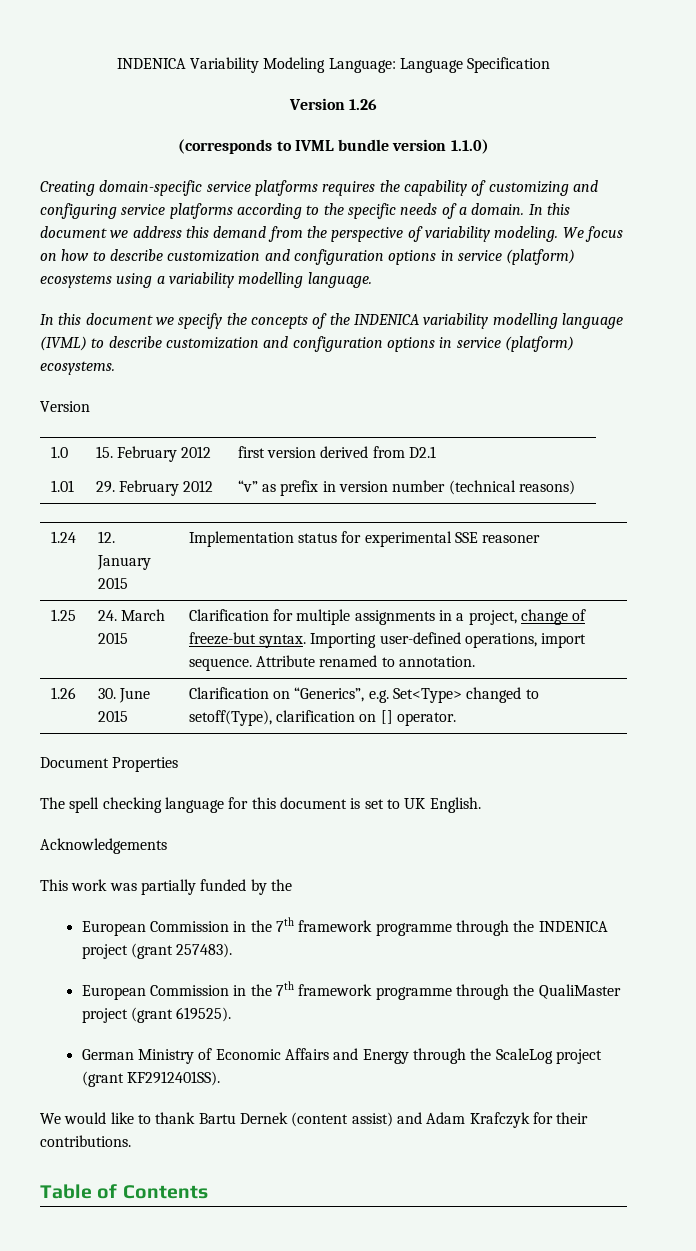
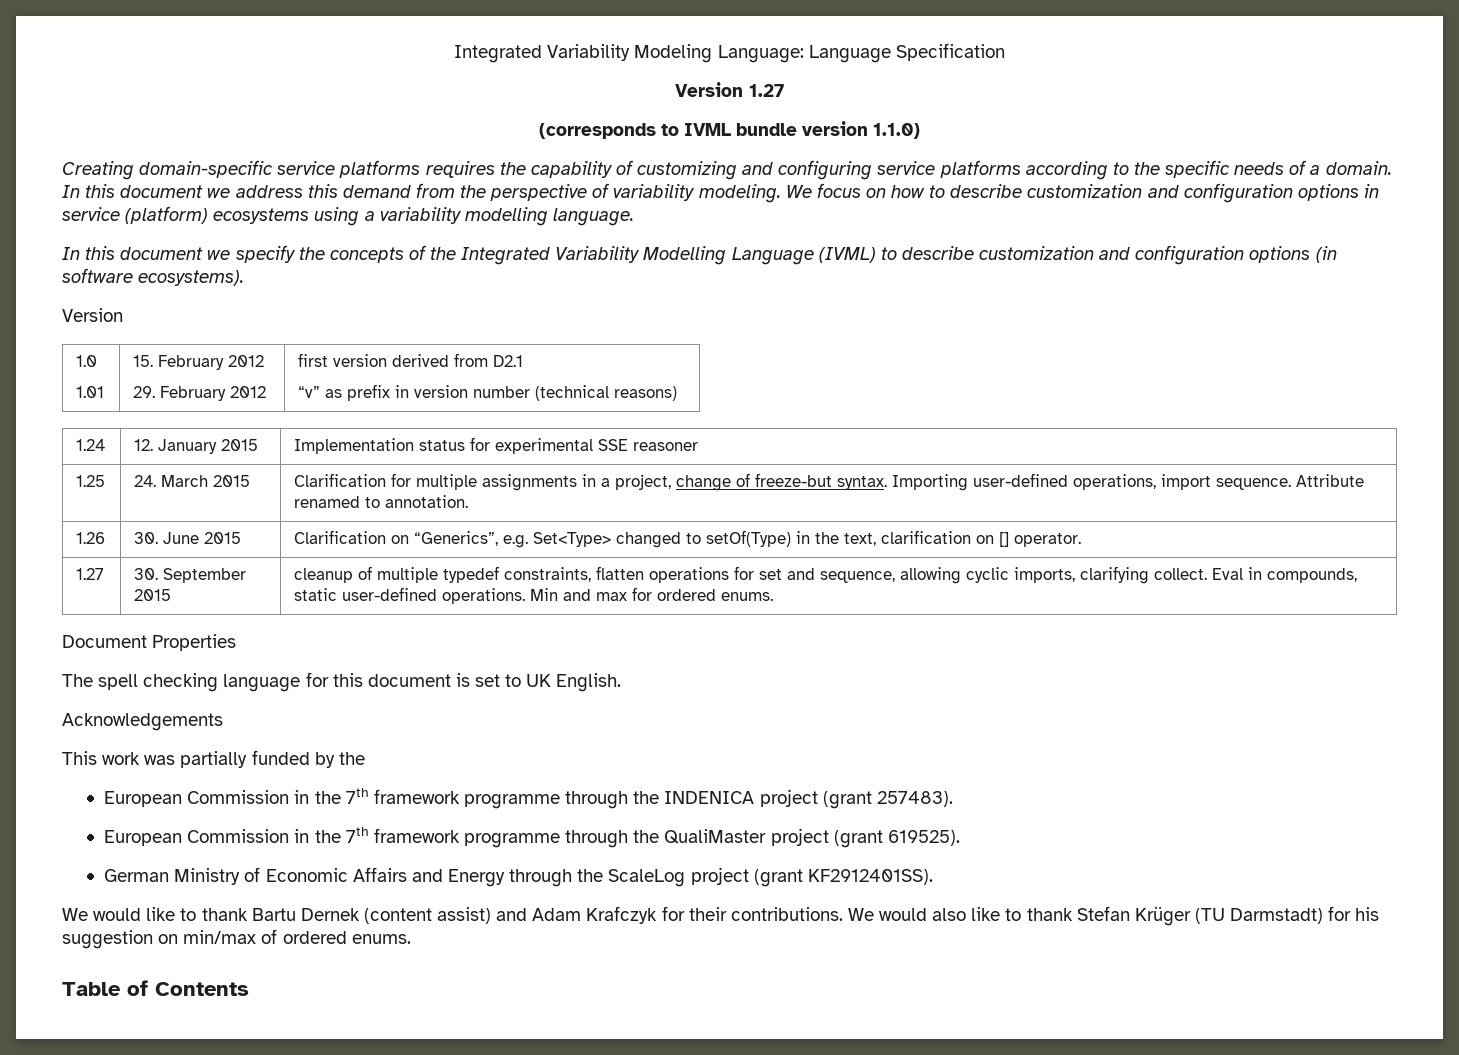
[116,58,186,69] INDENICA -> [454,45,543,63] Integrated
[349,99,378,110] 1.26 -> [748,84,784,97] 1.27
[353,313,623,329] INDENICA variability modelling language -> [461,246,814,265] Integrated Variability Modelling Language
[439,336,574,352] [40,361,115,375] in service (platform) ecosystems. -> [1315,246,1337,263] [62,268,245,286] (in software ecosystems).
[188,710,272,726] setoff(Type), -> [706,530,877,547] setOf(Type) in the text,
(456, 719) none -> [76,568,105,580] [134,568,247,583] [134,589,172,601] [294,566,1358,584] [294,587,774,604] // 1.27 | 30. September 2015 | cleanup of multiple typedef constraints, flatten operations for set and sequence, allowing cyclic imports, clarifying collect. Eval in compounds, static user-defined operations. Min and max for ordered enums.
(131, 1141) none -> [847,906,1380,926] [62,929,411,949] We would also like to thank Stefan Krüger (TU Darmstadt) for his suggestion on min/max of ordered enums.

